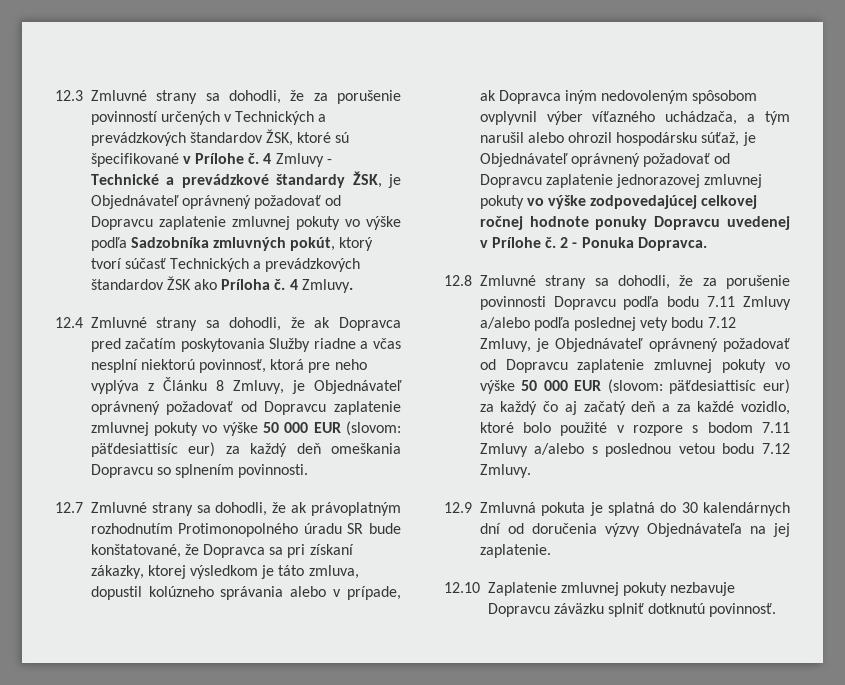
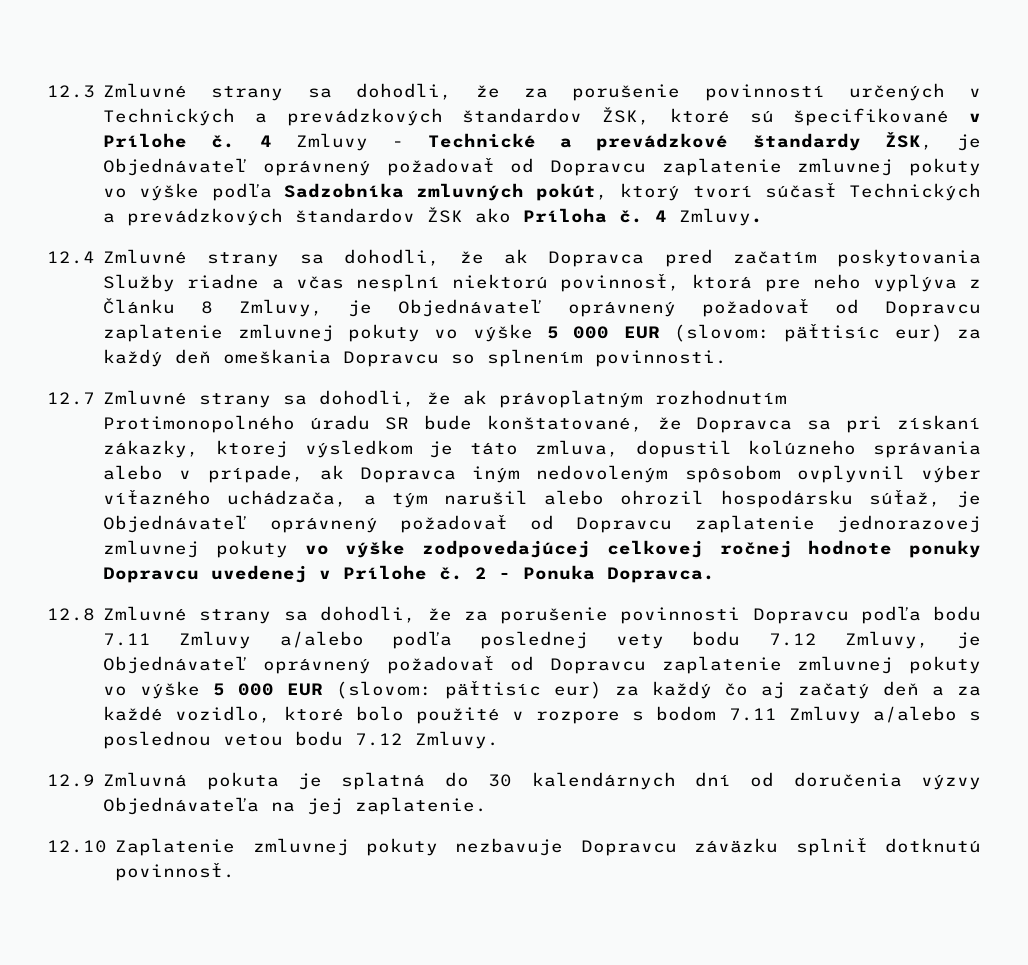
[263,421,401,436] [90,443,178,457] 50 000 EUR (slovom: päťdesiattisíc -> [546,324,881,342] 5 000 EUR (slovom: päťtisíc
[521,379,757,394] 50 000 EUR (slovom: päťdesiattisíc -> [213,681,541,699] 5 000 EUR (slovom: päťtisíc

